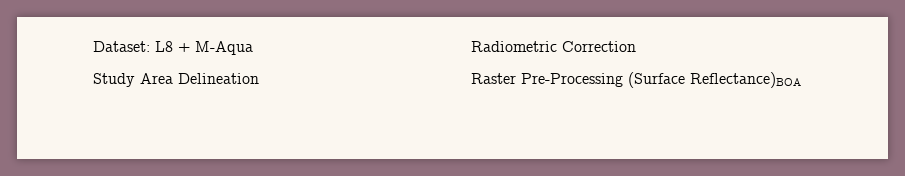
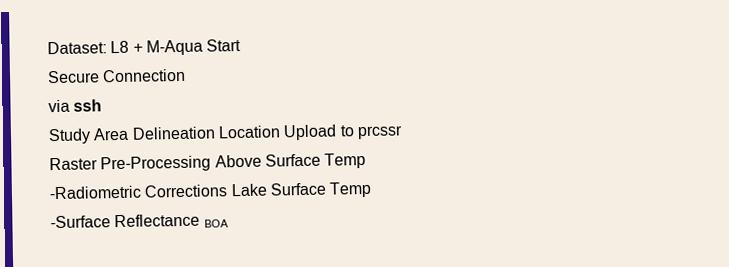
[93,73,259,87] [471,41,636,52] [471,72,801,88] // Study Area Delineation // Radiometric Correction // Raster Pre-Processing (Surface Reflectance)BOA -> [206,38,242,52] [47,68,187,84] [48,99,103,113] [48,124,403,145] [49,152,367,173] [49,181,373,200] [50,213,229,229] Start // Secure Connection // via ssh // Study Area Delineation Location Upload to prcssr // Raster Pre-Processing Above Surface Temp // -Radiometric Corrections Lake Surface Temp // -Surface Reflectance BOA

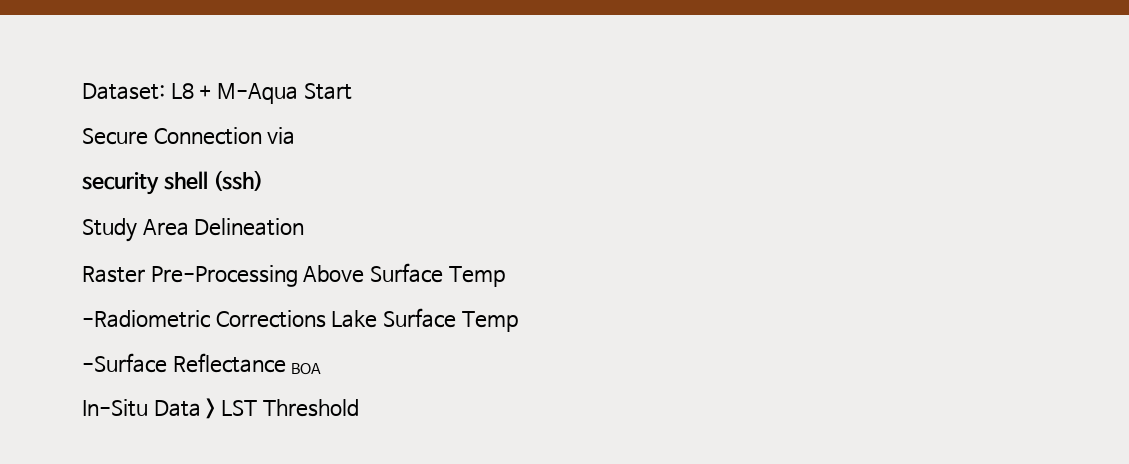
[48,99,103,113] // via ssh -> [267,127,296,145] [82,170,264,195] via // security shell (ssh)
[217,124,403,141] Location Upload to prcssr -> (305, 227) none
(229, 223) none -> [82,398,359,419] // In-Situ Data > LST Threshold

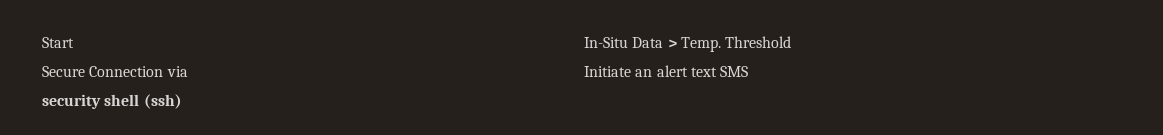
[82,83,298,104] Dataset: L8 + M-Aqua -> (42, 42) none
[82,218,305,242] [82,263,505,287] [82,308,518,332] [82,353,322,375] // Study Area Delineation // Raster Pre-Processing Above Surface Temp // -Radiometric Corrections Lake Surface Temp // -Surface Reflectance BOA -> (182, 101) none
[220,400,257,416] LST -> [680,37,721,52] Temp.
(359, 408) none -> [584,65,749,77] // Initiate an alert text SMS

